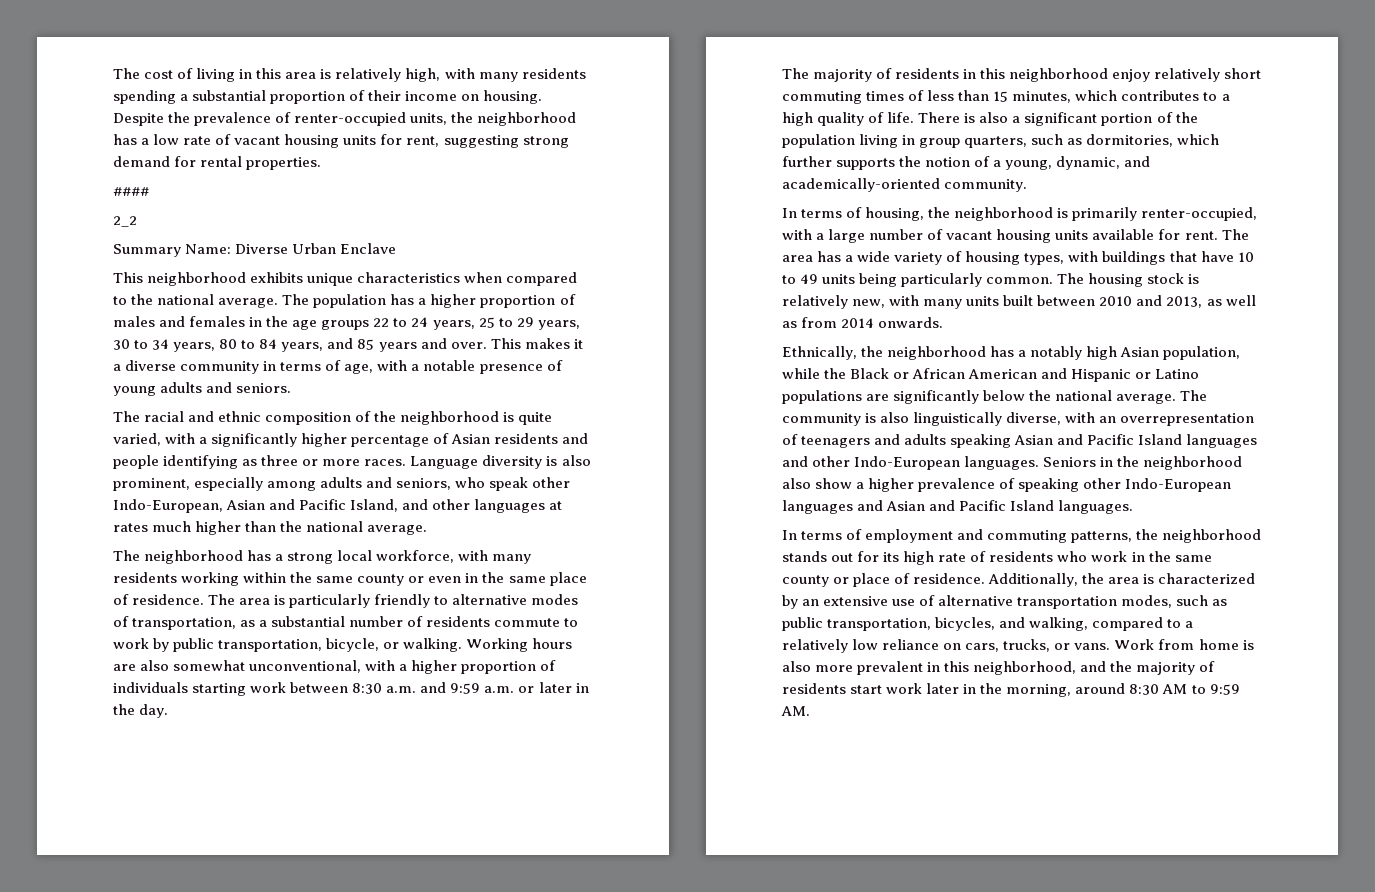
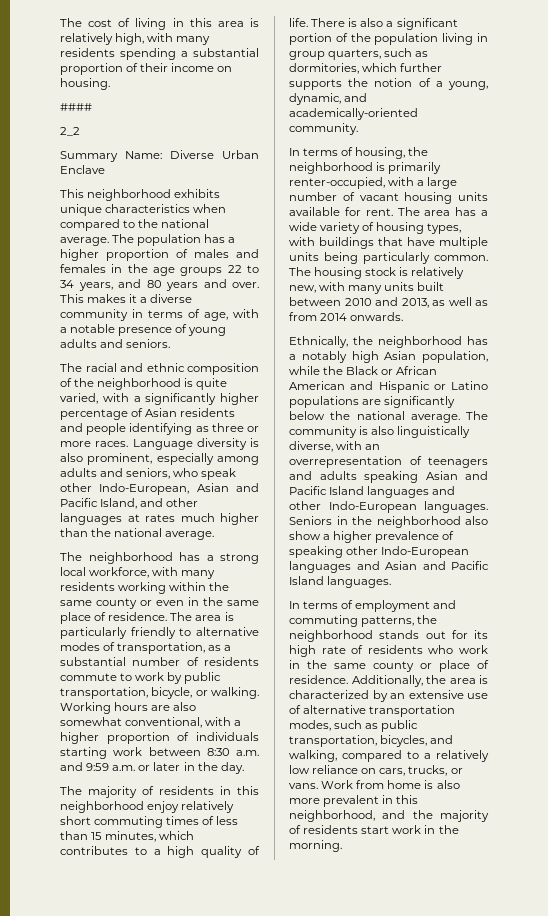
[113,112,577,126] [113,134,569,148] [113,156,322,170] Despite the prevalence of renter-occupied units, the neighborhood has a low rate of vacant housing units for rent, suggesting strong demand for rental properties. -> (110, 84) none
[411,317,580,330] [113,338,375,352] 24 years, 25 to 29 years, 30 to 34 years, 80 to 84 years, and 85 -> [60,279,162,291] 34 years, and 80
[249,660,362,673] unconventional, -> [125,717,203,728] conventional,
[1237,252,1254,262] [782,274,819,284] 10 to 49 -> [439,237,488,249] multiple
[926,683,1240,697] [781,706,810,716] later in the morning, around 8:30 AM to 9:59 AM. -> [424,825,459,834] [289,840,342,852] in the morning.

